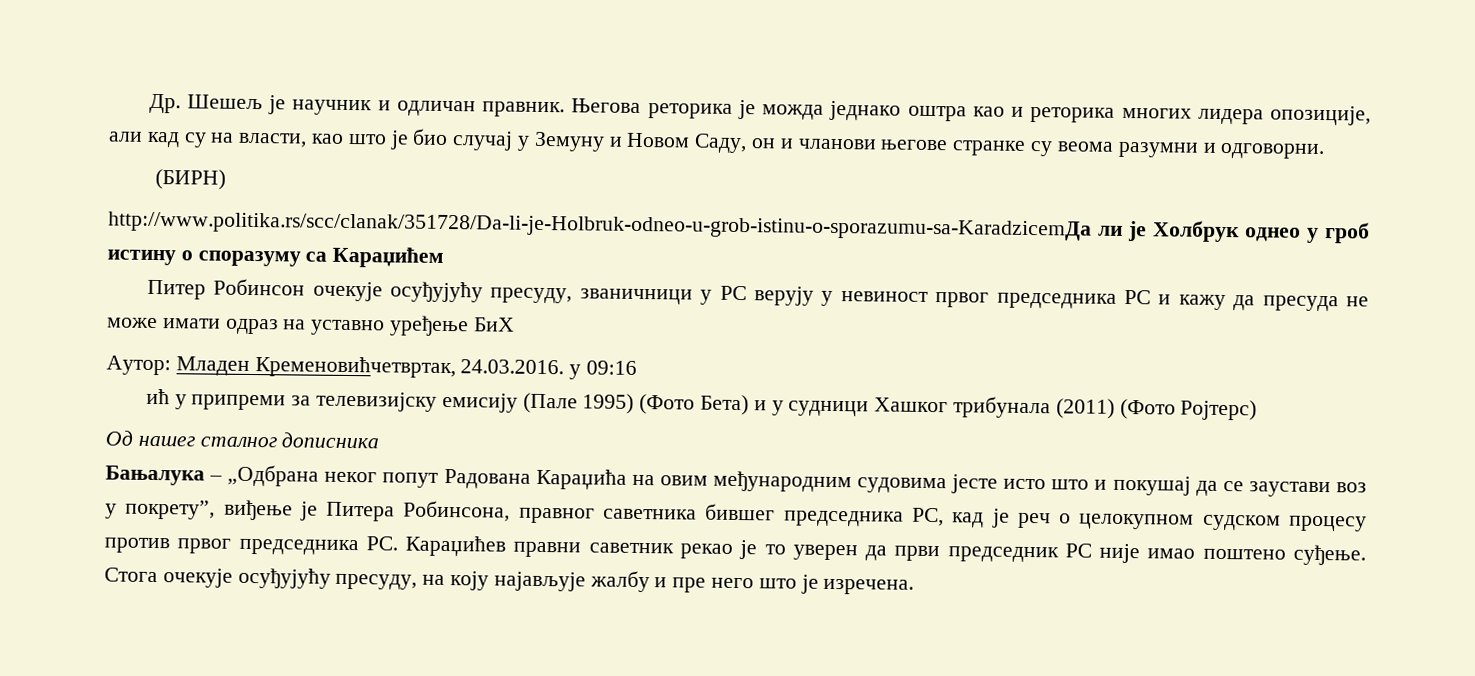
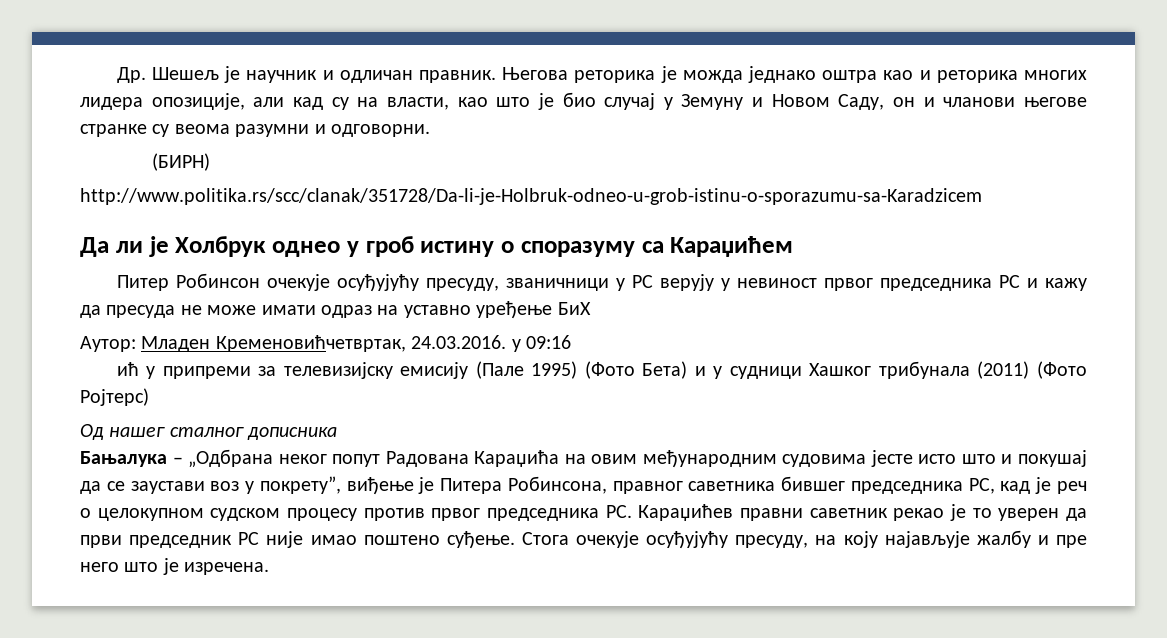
[108,211,1092,241] http://www.politika.rs/scc/clanak/351728/Da-li-je-Holbruk-odneo-u-grob-istinu-o-sporazumu-sa-KaradzicemДа -> [80,188,982,205] [80,237,109,257] http://www.politika.rs/scc/clanak/351728/Da-li-je-Holbruk-odneo-u-grob-istinu-o-sporazumu-sa-Karadzicem // Да

